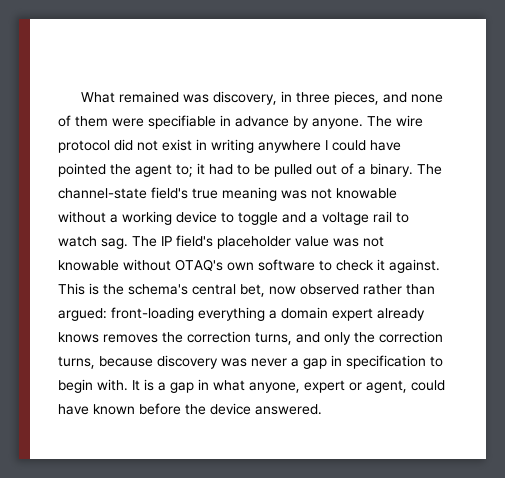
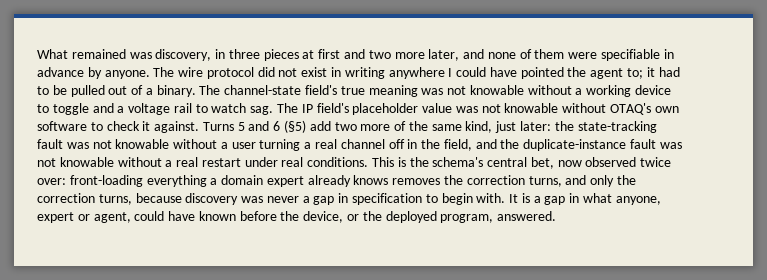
[333,91,379,105] pieces, -> [263,49,460,61] pieces at first and two more later,
(440, 266) none -> [202,120,657,133] [37,139,682,151] [37,157,369,167] Turns 5 and 6 (§5) add two more of the same kind, just later: the state-tracking fault was not knowable without a user turning a real channel off in the field, and the duplicate-instance fault was not knowable without a real restart under real conditions.
[363,284,435,295] [58,308,107,321] rather than argued: -> [640,157,672,167] [37,178,66,185] twice over:
[210,403,251,415] device -> [303,211,494,223] device, or the deployed program,

